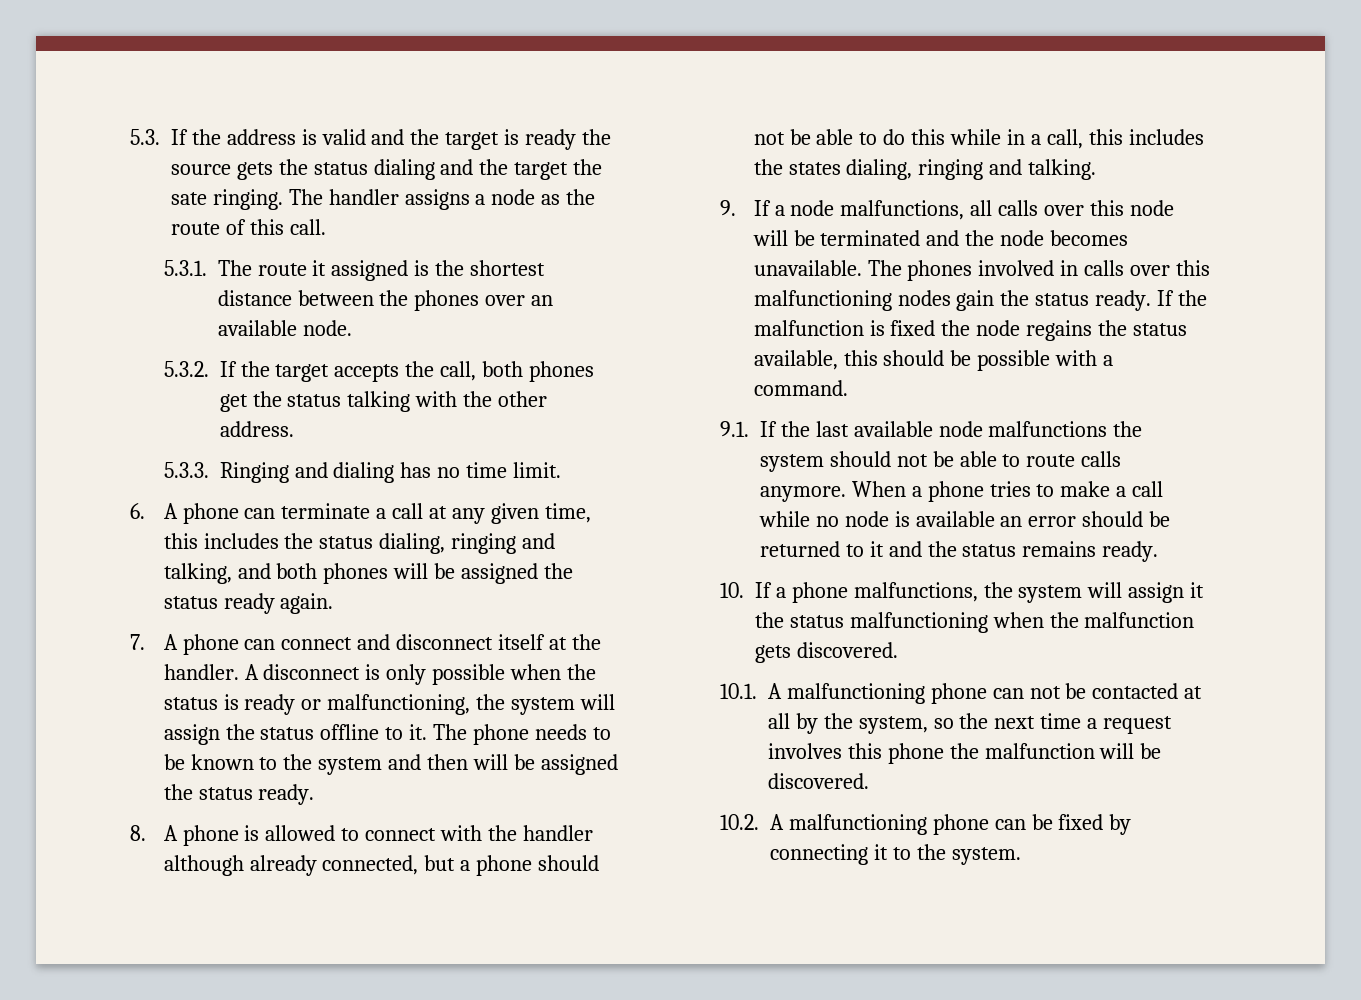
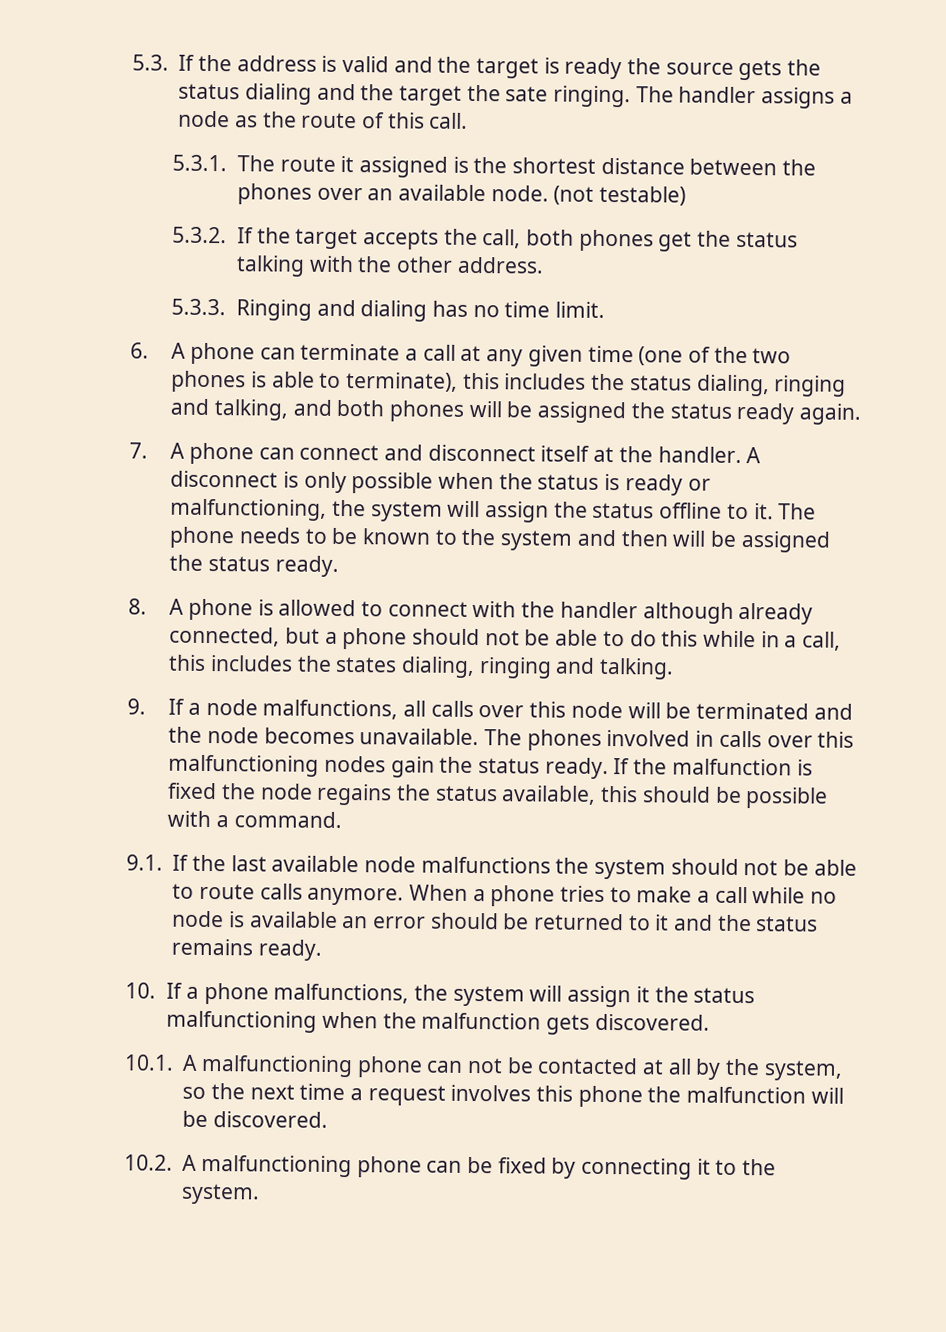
(352, 328) none -> [553,185,686,206] (not testable)
[545,503,592,523] time, -> [587,345,792,366] [171,370,459,393] time (one of the two phones is able to terminate),

